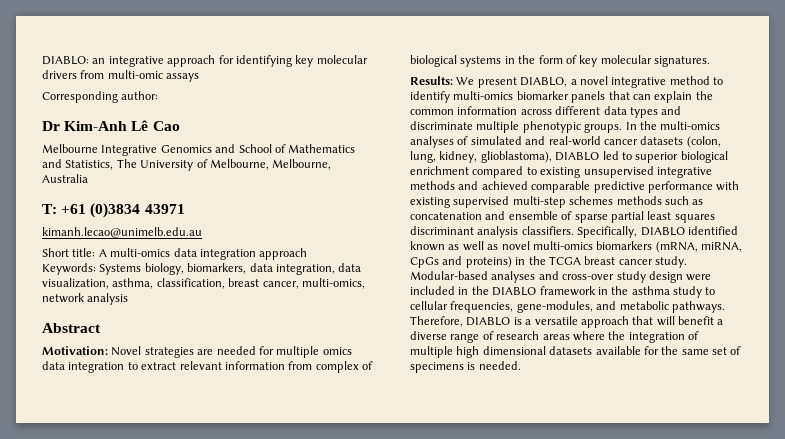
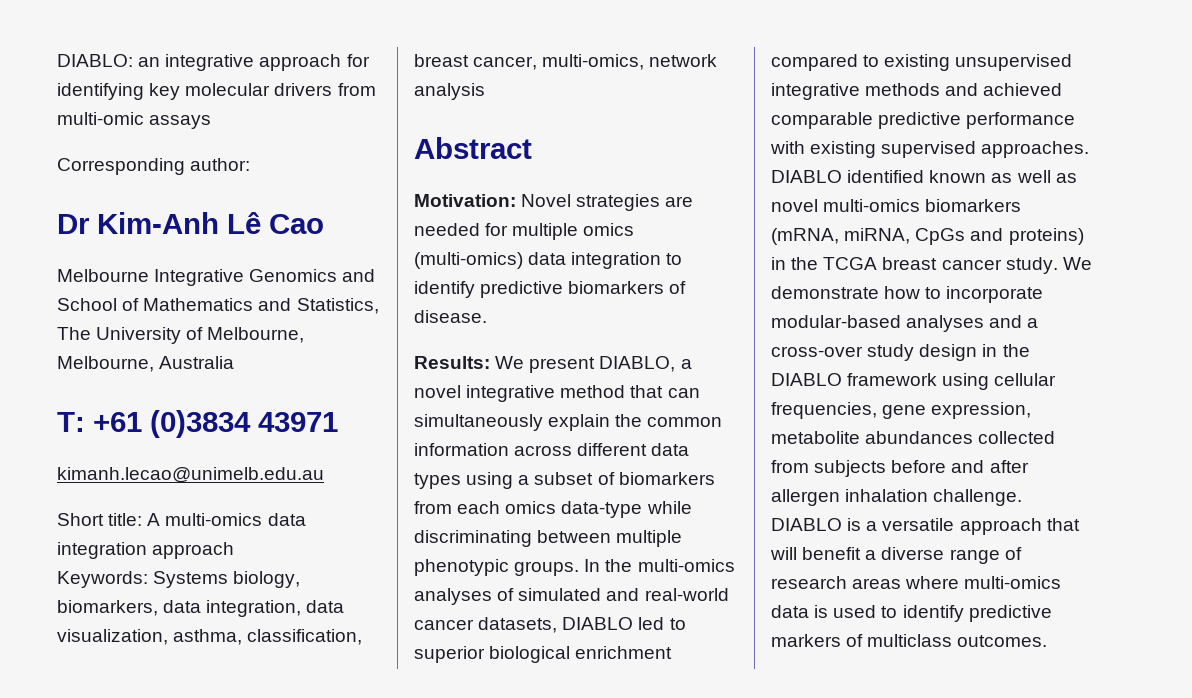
(352, 351) none -> [414,252,523,269] (multi-omics)
[141,361,373,373] [410,55,710,67] extract relevant information from complex of biological systems in the form of key molecular signatures. -> [414,281,687,298] [414,310,487,323] identify predictive biomarkers of disease.
[713,77,723,85] [410,91,606,103] to identify multi-omics biomarker panels -> (626, 391) none
(651, 97) none -> [414,414,543,431] simultaneously
[661,106,682,115] [410,121,473,130] and discriminate -> [466,472,715,489] [414,501,692,518] [414,530,612,547] using a subset of biomarkers from each omics data-type while discriminating between
[640,136,721,148] [410,151,552,163] datasets (colon, lung, kidney, glioblastoma), -> [478,617,558,633] datasets,
[512,196,704,208] [410,211,715,223] [410,226,638,238] multi-step schemes methods such as concatenation and ensemble of sparse partial least squares discriminant analysis classifiers. Specifically, -> [981,141,1090,158] approaches.
[410,271,488,280] Modular-based -> [1062,257,1092,270] [771,286,1044,303] [771,315,901,328] We demonstrate how to incorporate modular-based
(559, 275) none -> [1027,318,1039,328] a
[686,274,712,281] [410,286,455,295] were included -> (978, 352) none
[597,286,716,298] [410,301,725,313] [410,316,463,327] in the asthma study to cellular frequencies, gene-modules, and metabolic pathways. Therefore, -> [942,373,1057,390] [771,402,1032,419] [771,431,1056,444] [771,460,1029,477] [771,489,1023,506] using cellular frequencies, gene expression, metabolite abundances collected from subjects before and after allergen inhalation challenge.
[608,331,699,343] [410,346,742,358] [410,361,521,373] the integration of multiple high dimensional datasets available for the same set of specimens is needed. -> [964,576,1062,589] [771,605,1052,622] [771,634,1048,647] multi-omics data is used to identify predictive markers of multiclass outcomes.

